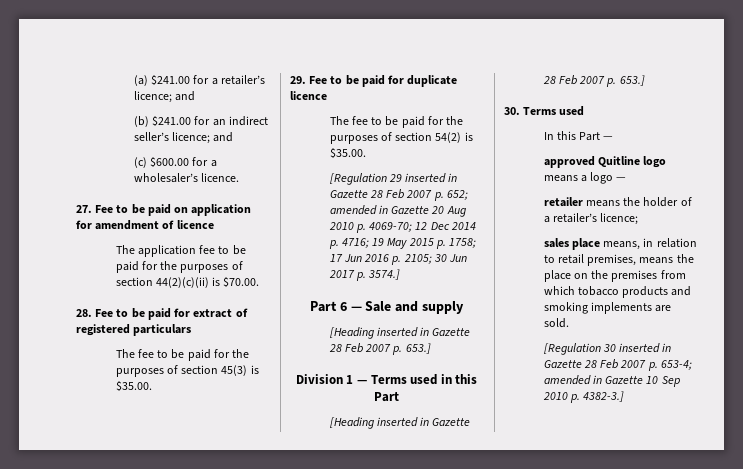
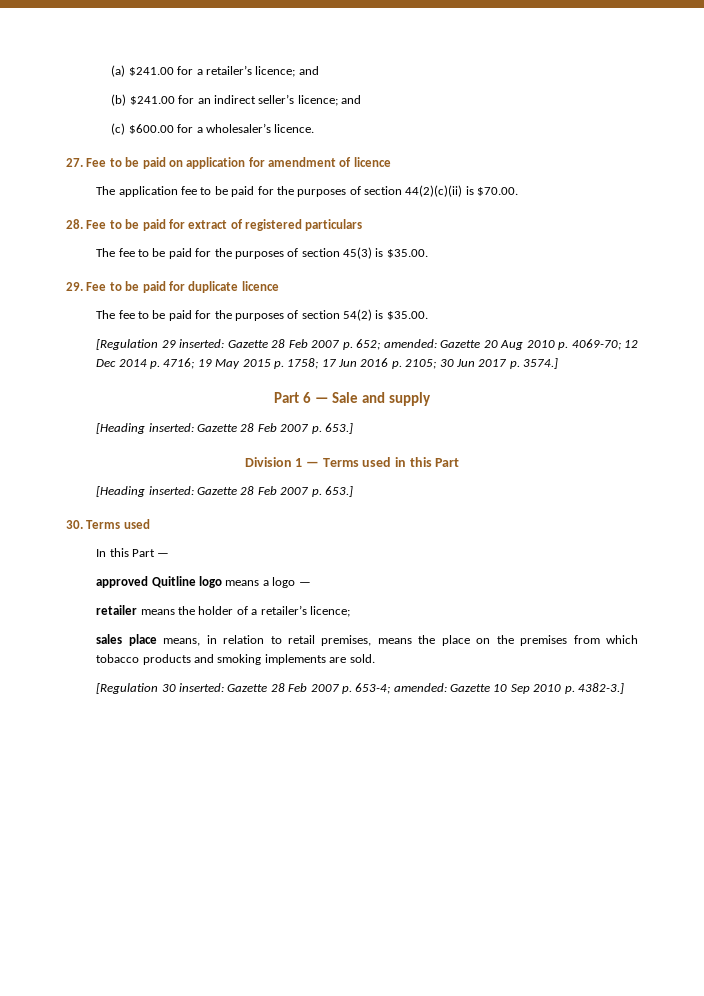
[405,173,458,183] inserted in -> [179,339,225,348] inserted:
[329,205,388,215] amended in -> [383,339,437,348] amended:
[376,327,430,337] inserted in -> [148,423,194,432] inserted:
[376,417,430,427] inserted in -> [148,486,194,495] inserted:
[619,343,672,353] inserted in -> [179,683,225,692] inserted:
[543,375,602,385] amended in -> [393,683,447,692] amended:

